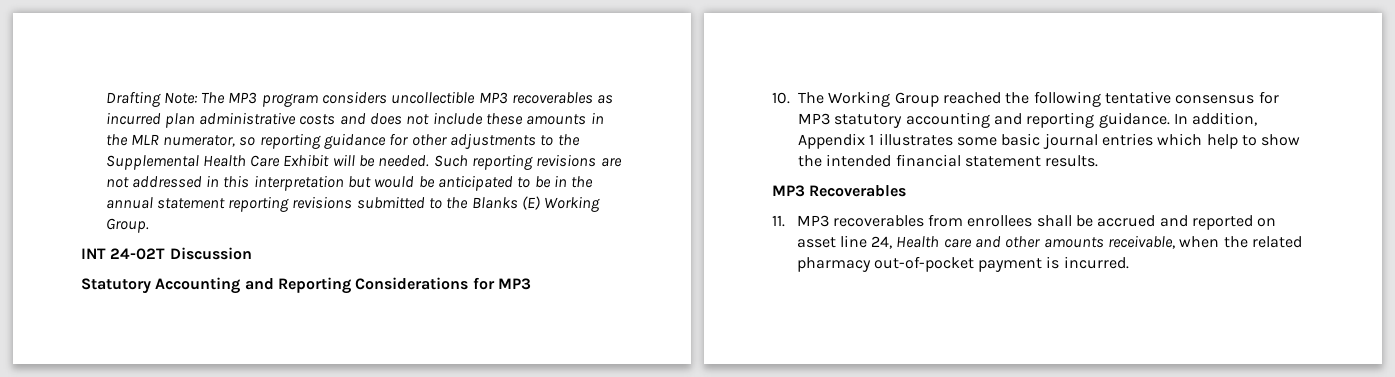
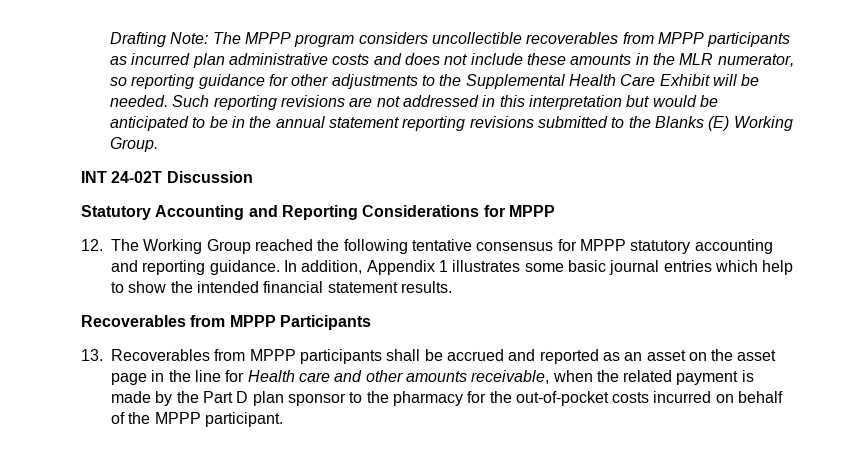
[228,92,258,104] MP3 -> [245,32,292,44] MPPP
[478,92,594,104] MP3 recoverables -> [526,32,791,47] recoverables from MPPP participants
[497,278,531,290] [772,92,790,104] MP3 // 10. -> [508,205,555,217] [81,239,103,251] MPPP // 12.
[798,113,830,125] MP3 -> [579,239,626,251] MPPP
[772,185,907,197] [772,214,1033,227] MP3 Recoverables // 11. MP3 recoverables from enrollees -> [81,315,371,330] [81,349,382,364] Recoverables from MPPP Participants // 13. Recoverables from MPPP participants
[1257,218,1277,227] [796,235,893,249] on asset line 24, -> [602,349,777,361] [111,370,245,385] as an asset on the asset page in the line for
[796,256,1129,272] pharmacy out-of-pocket payment is incurred. -> [676,370,754,385] [111,391,784,406] [111,412,283,427] payment is made by the Part D plan sponsor to the pharmacy for the out-of-pocket costs incurred on behalf of the MPPP participant.

